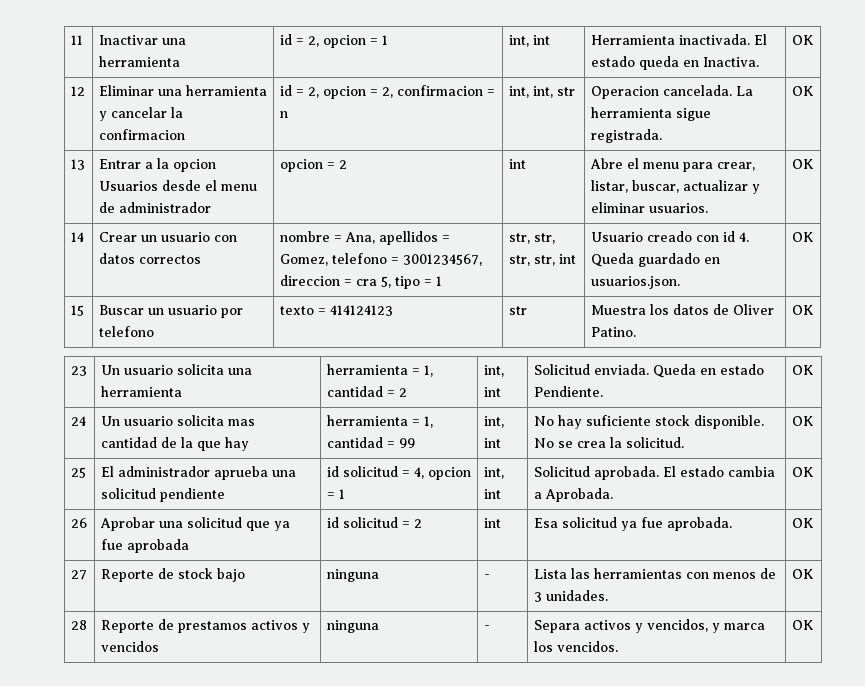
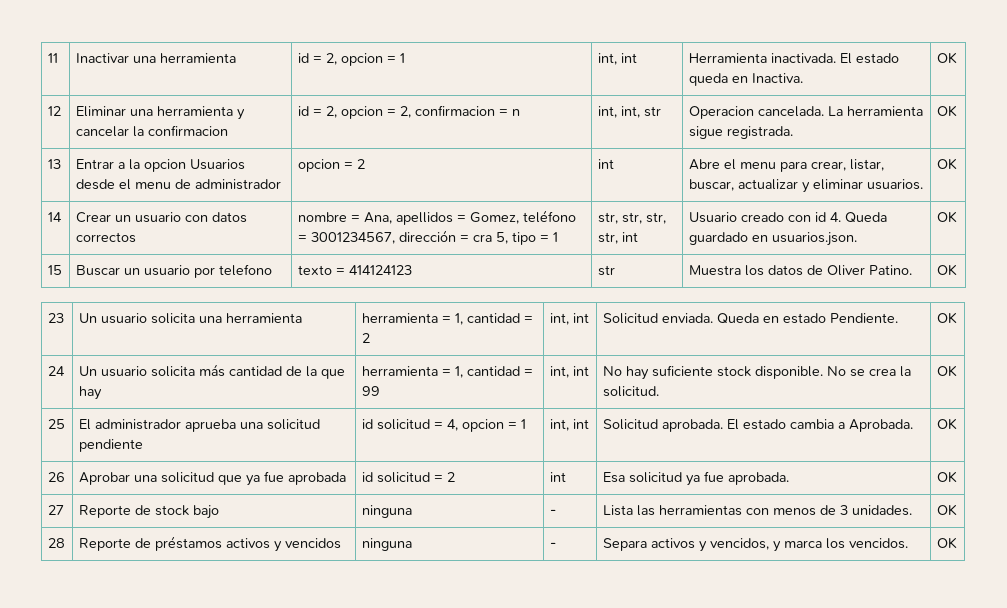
[331,253,387,264] telefono -> [522,210,576,223] teléfono
[279,275,340,286] direccion -> [398,230,456,242] dirección
[227,419,255,426] mas -> [198,364,225,377] más
[177,621,247,633] prestamos -> [154,536,222,551] préstamos

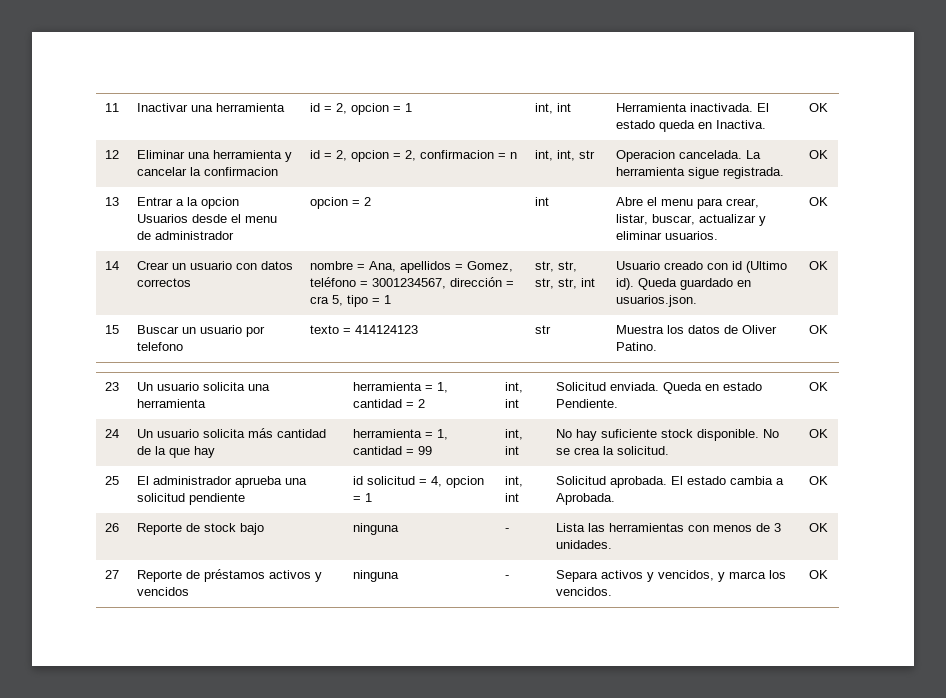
[829,212,841,222] 4. -> [745,261,787,273] [615,278,634,290] (Ultimo id).
[78,471,346,486] [361,472,455,483] [549,472,566,482] [602,471,789,486] [936,471,957,483] [47,505,64,515] | Aprobar una solicitud que ya fue aprobada | id solicitud = 2 | int | Esa solicitud ya fue aprobada. | OK // 27 -> (119, 527) none
[47,538,65,548] 28 -> [104,570,119,579] 27

